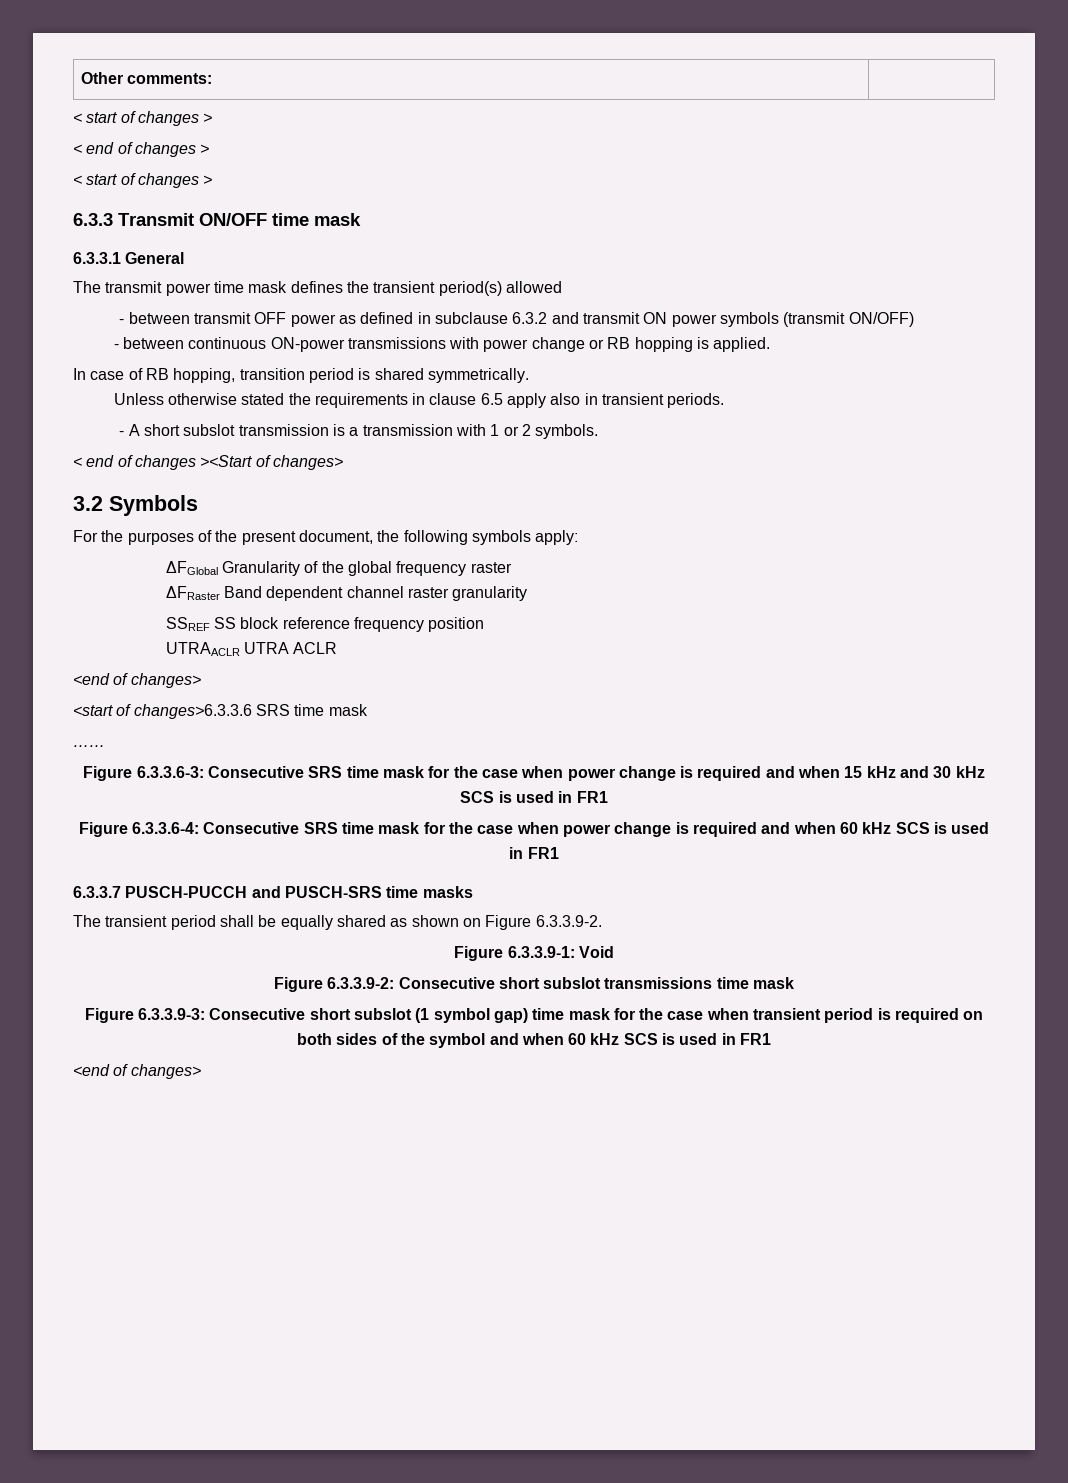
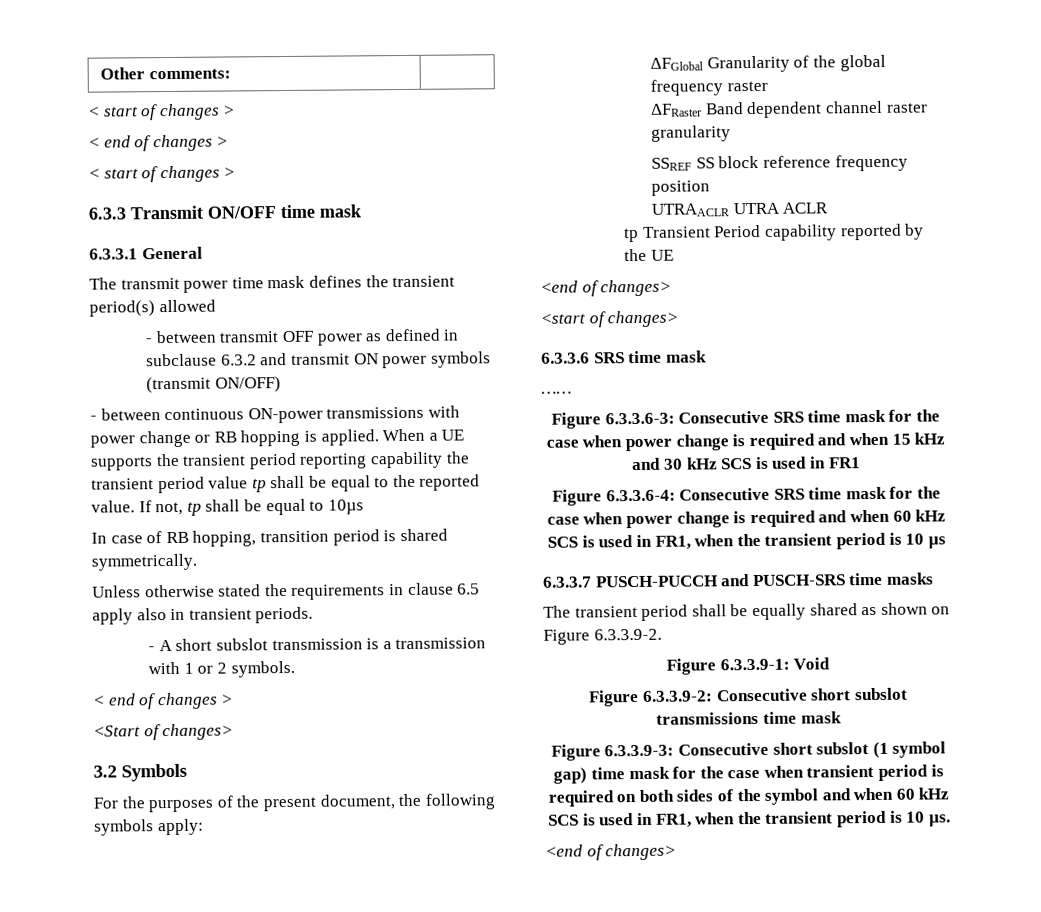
(771, 344) none -> [382,428,465,442] [90,451,470,471] [91,474,481,494] [91,498,364,516] When a UE supports the transient period reporting capability the transient period value tp shall be equal to the reported value. If not, tp shall be equal to 10µs
[200,455,253,467] ><Start -> [221,694,234,705] [93,725,141,737] > // <Start
(338, 648) none -> [624,223,925,243] [624,248,674,262] // tp Transient Period capability reported by the UE
[133,704,252,719] changes>6.3.3.6 -> [607,310,679,328] [541,352,590,364] changes> // 6.3.3.6
[527,847,559,859] FR1 -> [654,532,946,550] FR1, when the transient period is 10 µs
[740,1033,772,1045] FR1 -> [655,810,951,828] FR1, when the transient period is 10 µs.

